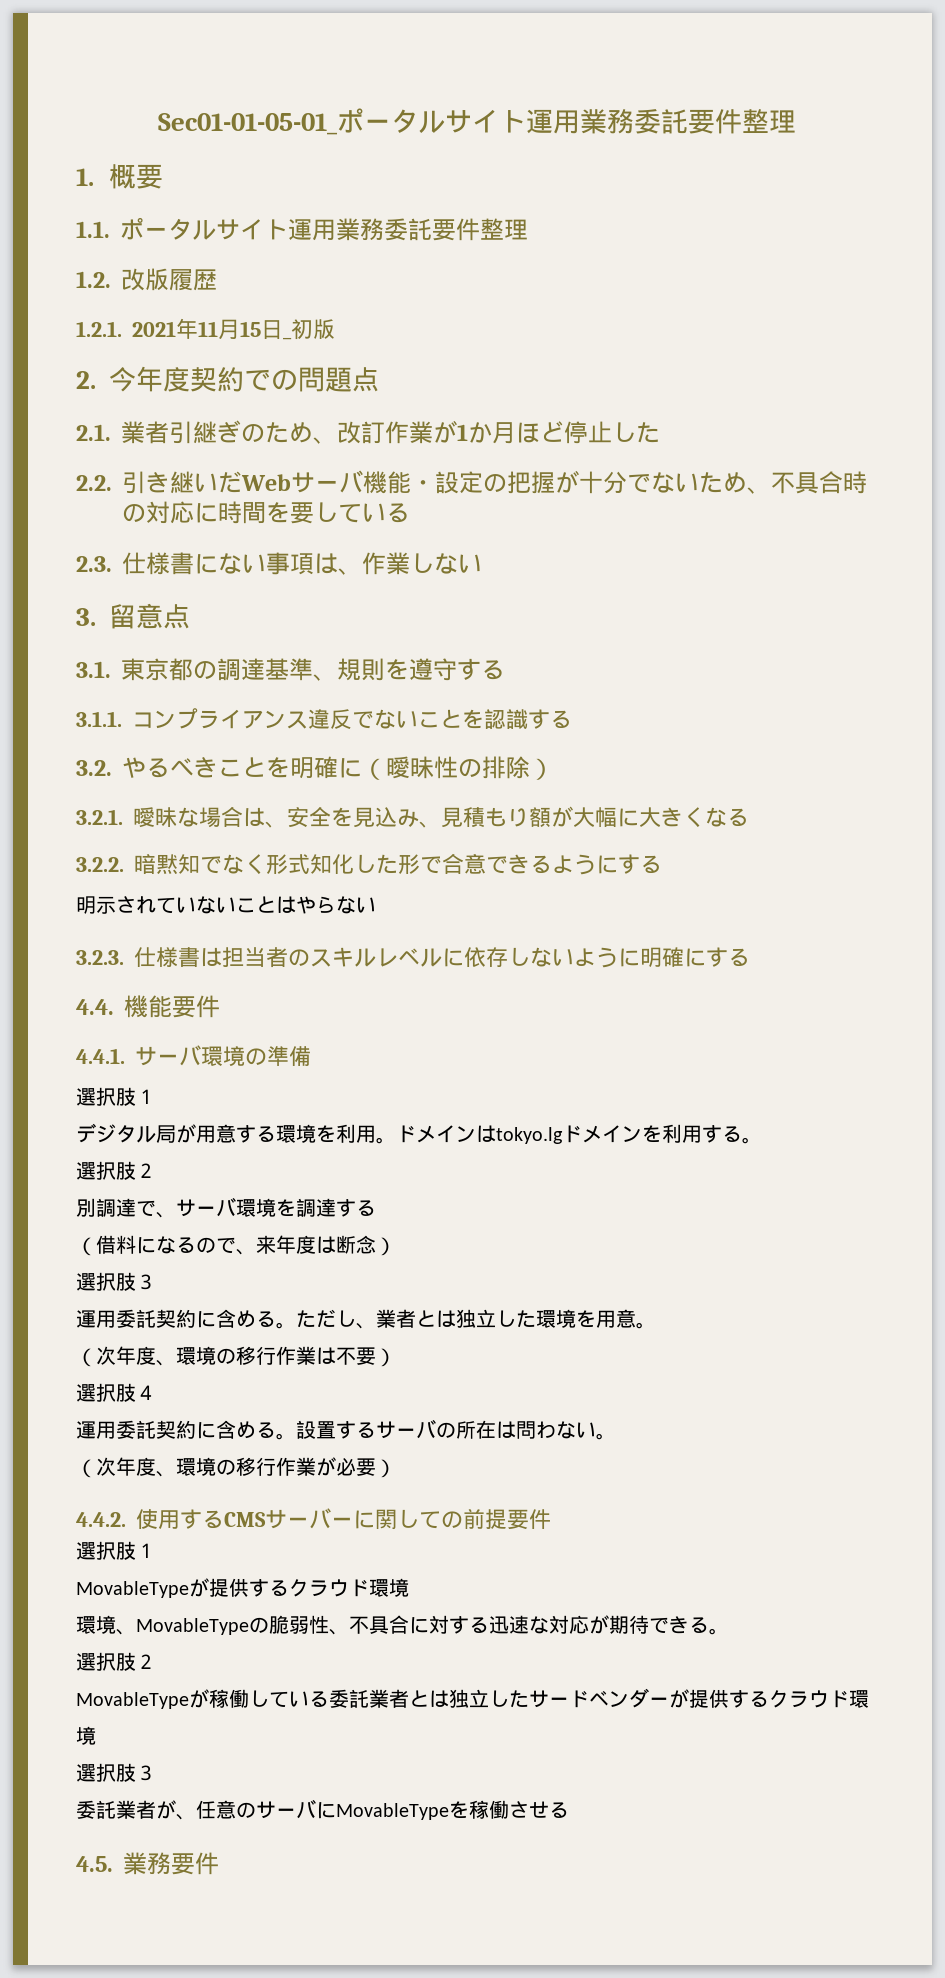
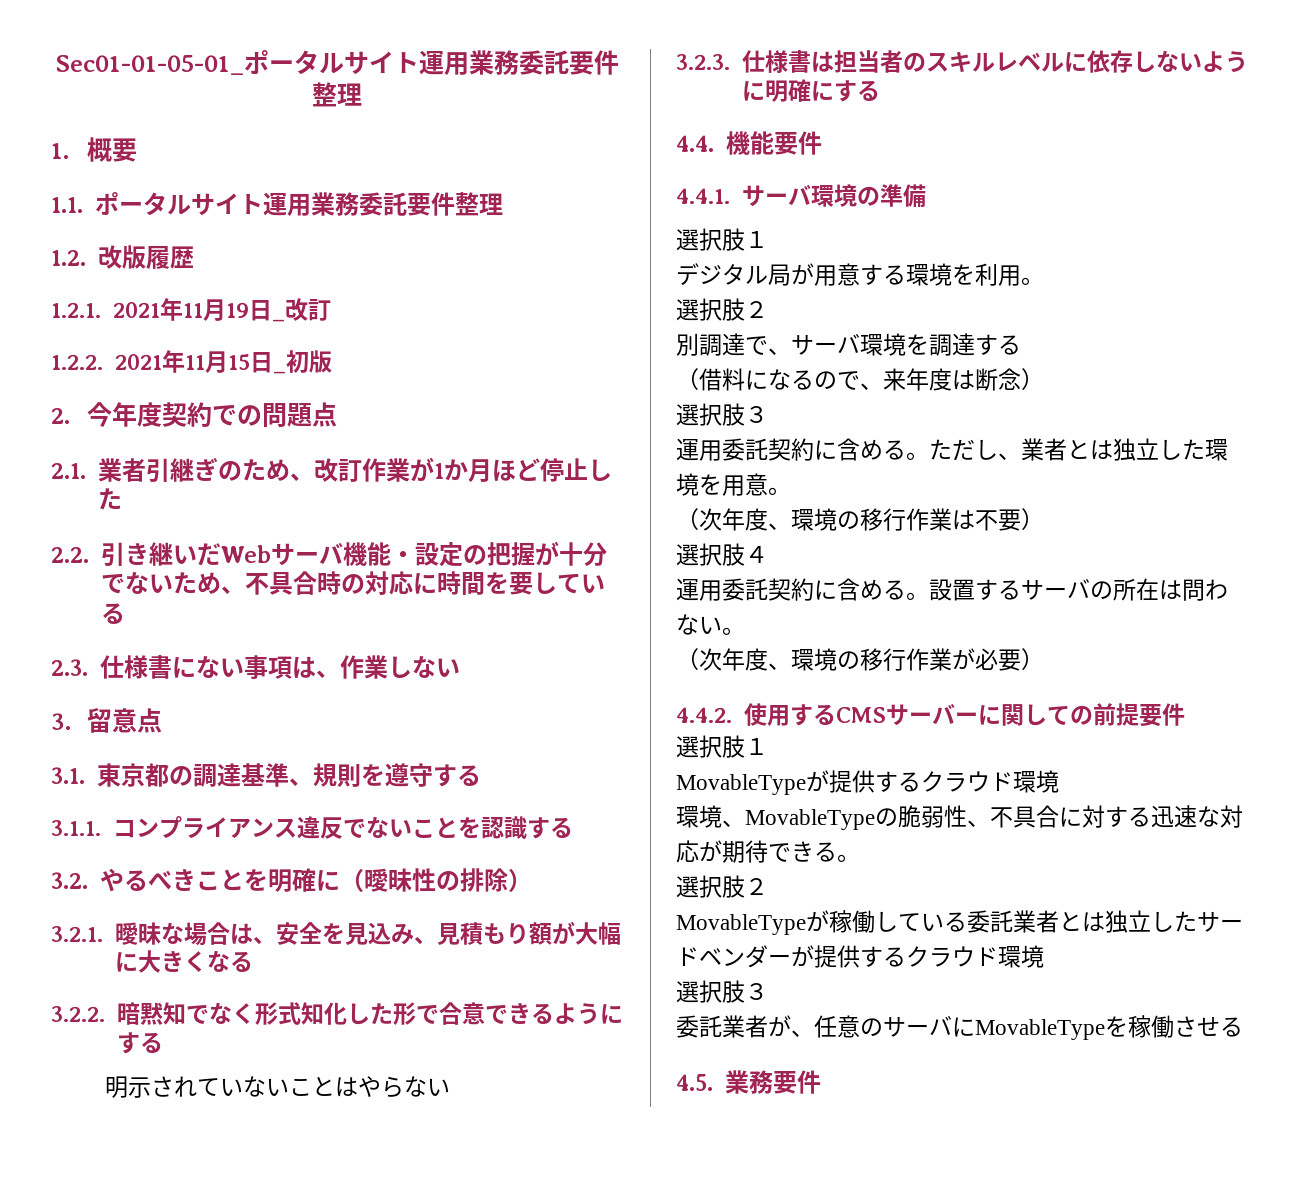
(240, 329) none -> [225,298,331,322] [51,350,228,373] 19日_改訂 // 1.2.2. 2021年11月
[396,1124,762,1144] ドメインはtokyo.lgドメインを利用する。 -> (1044, 281) none

